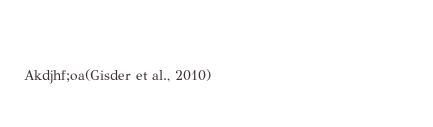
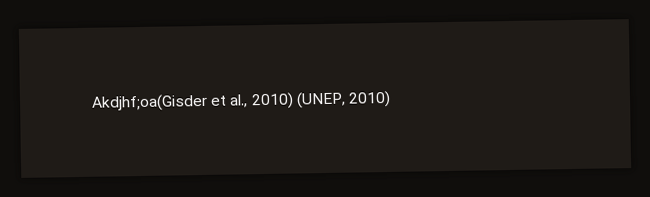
(211, 75) none -> [295,90,391,109] (UNEP, 2010)

